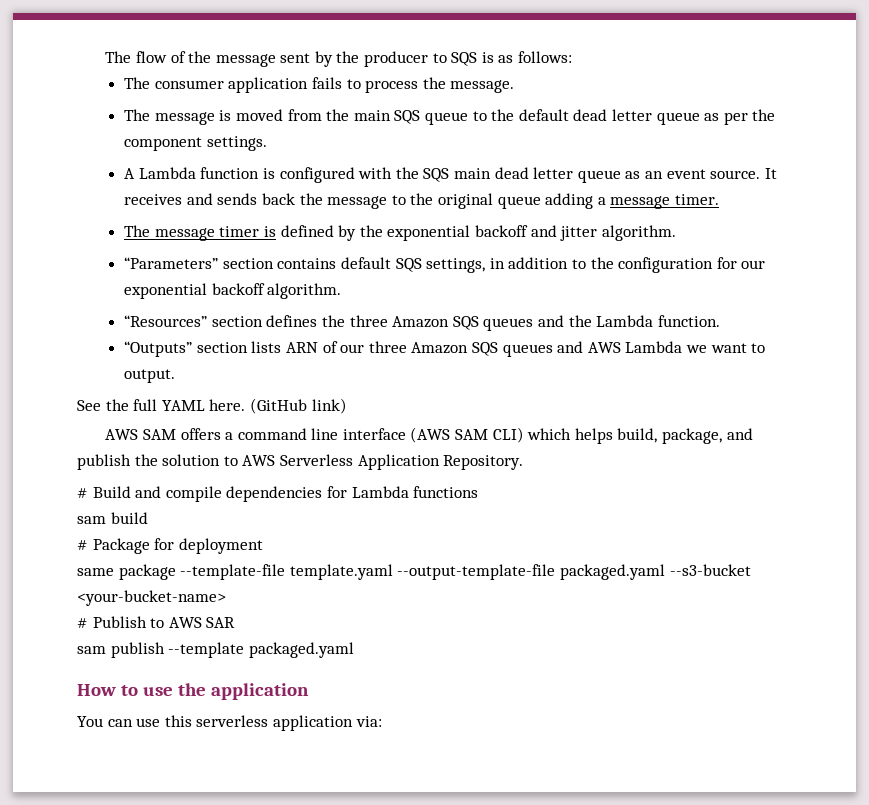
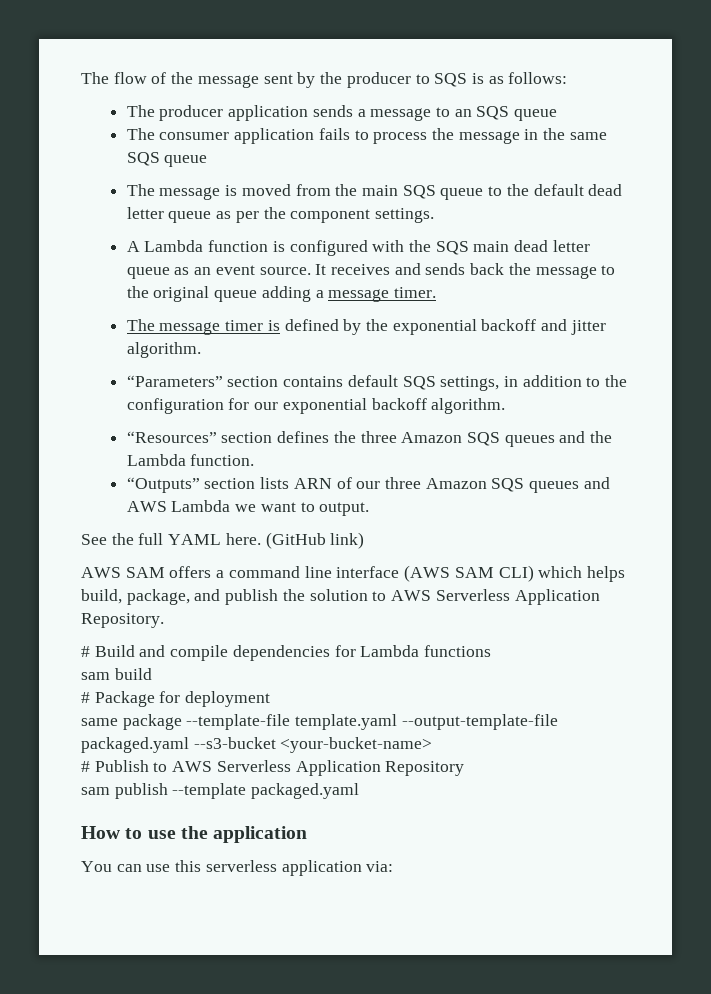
(573, 57) none -> [126,105,558,121] // The producer application sends a message to an SQS queue
[450,80,515,93] message. -> [458,128,607,144] [126,152,208,167] message in the same SQS queue
[206,617,236,628] SAR -> [216,760,465,776] Serverless Application Repository

